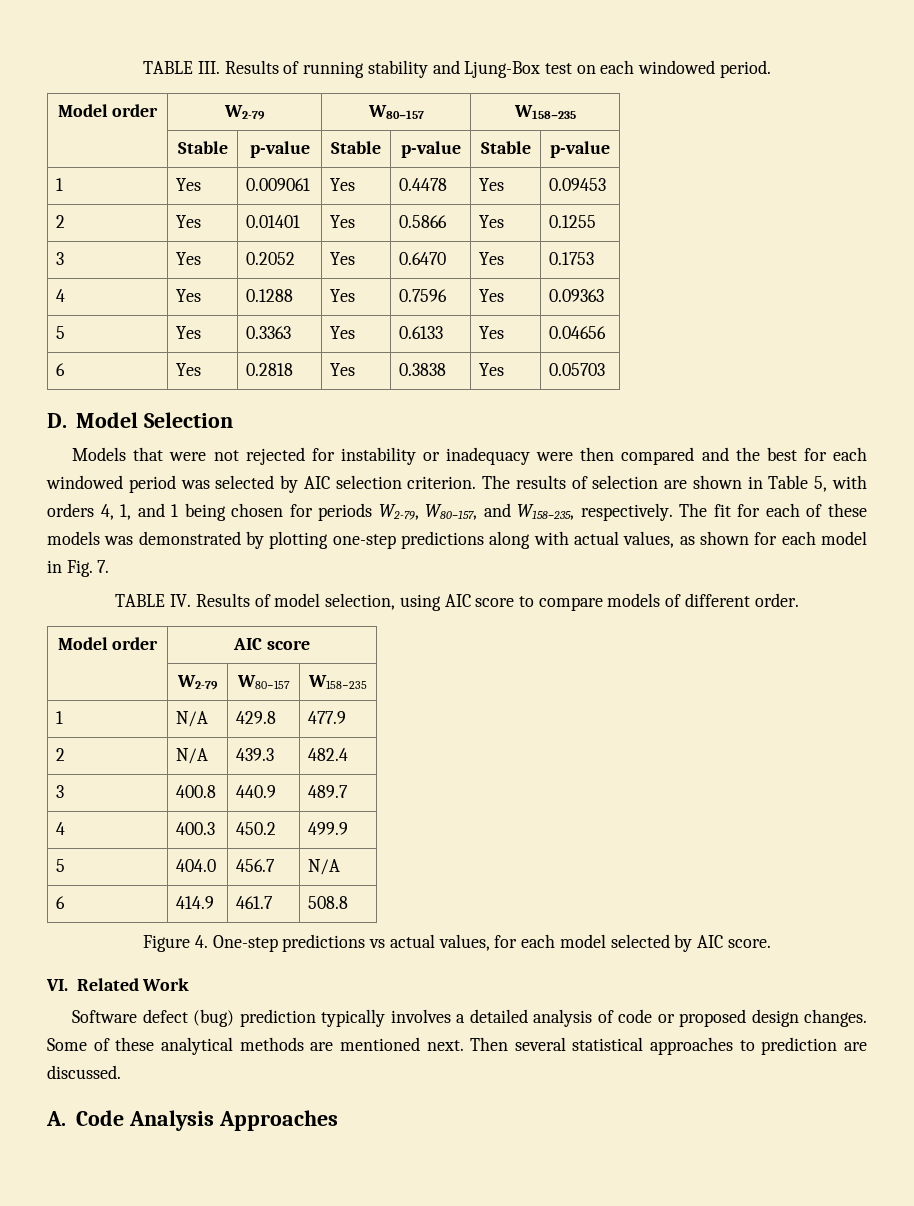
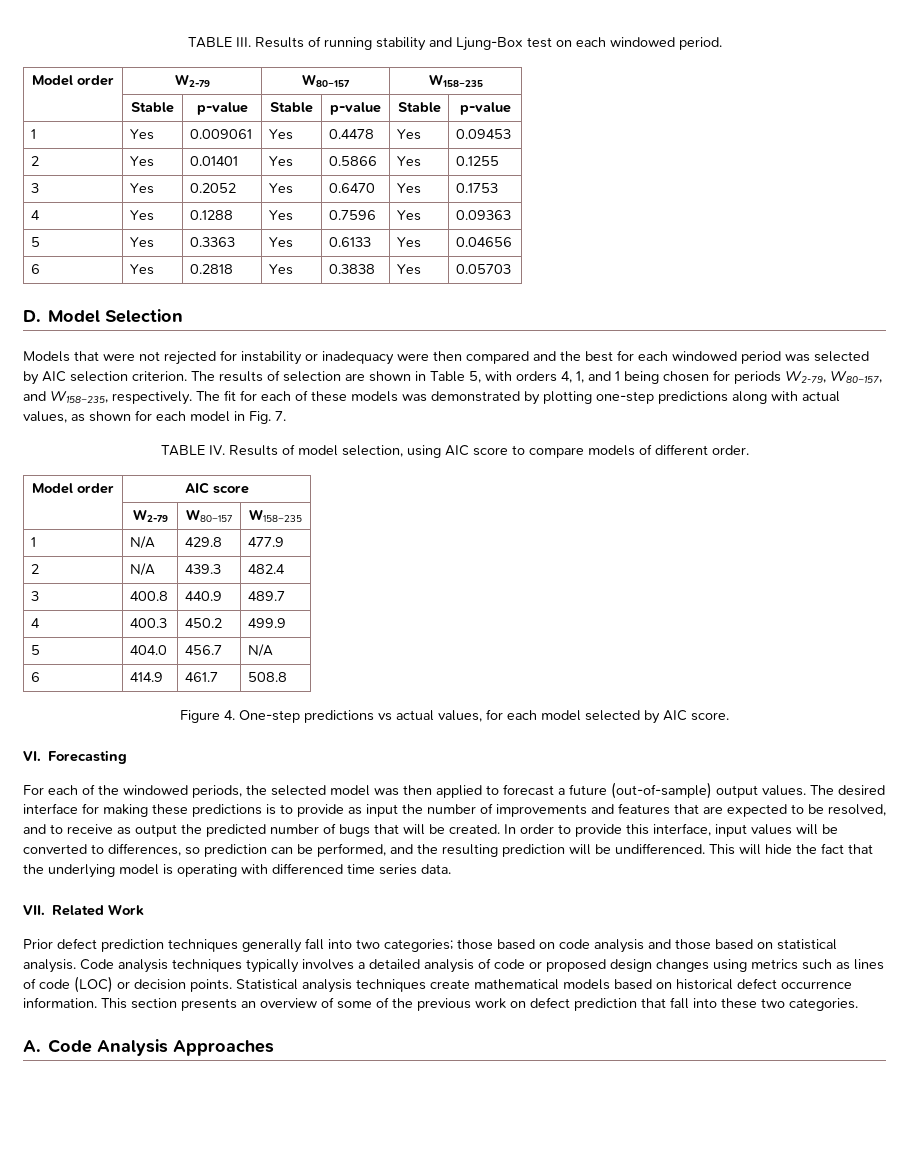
[76,978,190,991] [72,1009,316,1027] Related Work // Software defect (bug) prediction -> [48,750,128,764] [23,782,885,799] [23,803,886,817] [23,823,838,837] [23,843,873,857] [23,863,451,878] [23,904,145,916] [23,938,837,953] [23,959,242,973] Forecasting // For each of the windowed periods, the selected model was then applied to forecast a future (out-of-sample) output values. The desired interface for making these predictions is to provide as input the number of improvements and features that are expected to be resolved, and to receive as output the predicted number of bugs that will be created. In order to provide this interface, input values will be converted to differences, so prediction can be performed, and the resulting prediction will be undifferenced. This will hide the fact that the underlying model is operating with differenced time series data. // VII. Related Work // Prior defect prediction techniques generally fall into two categories; those based on code analysis and those based on statistical analysis. Code analysis techniques
[803,1009,867,1027] [47,1037,867,1055] [47,1065,121,1079] changes. Some of these analytical methods are mentioned next. Then several statistical approaches to prediction are discussed. -> [656,959,884,972] [23,976,852,993] [23,997,858,1011] changes using metrics such as lines of code (LOC) or decision points. Statistical analysis techniques create mathematical models based on historical defect occurrence information. This section presents an overview of some of the previous work on defect prediction that fall into these two categories.

